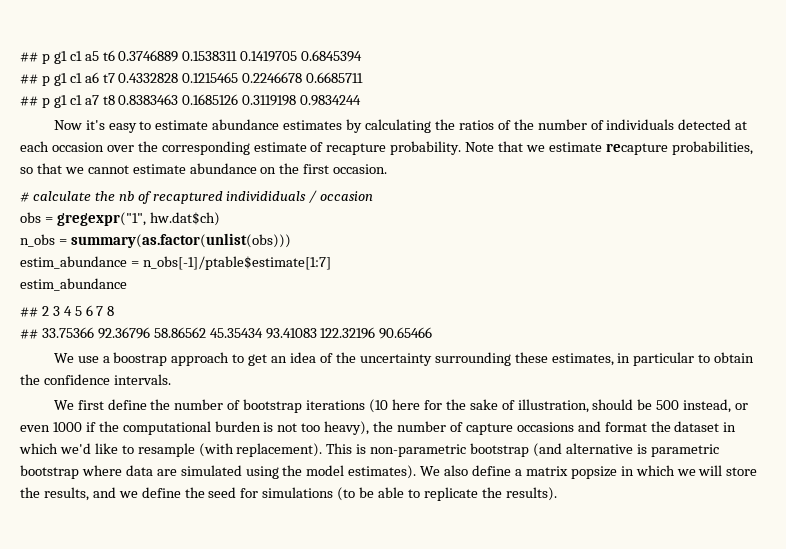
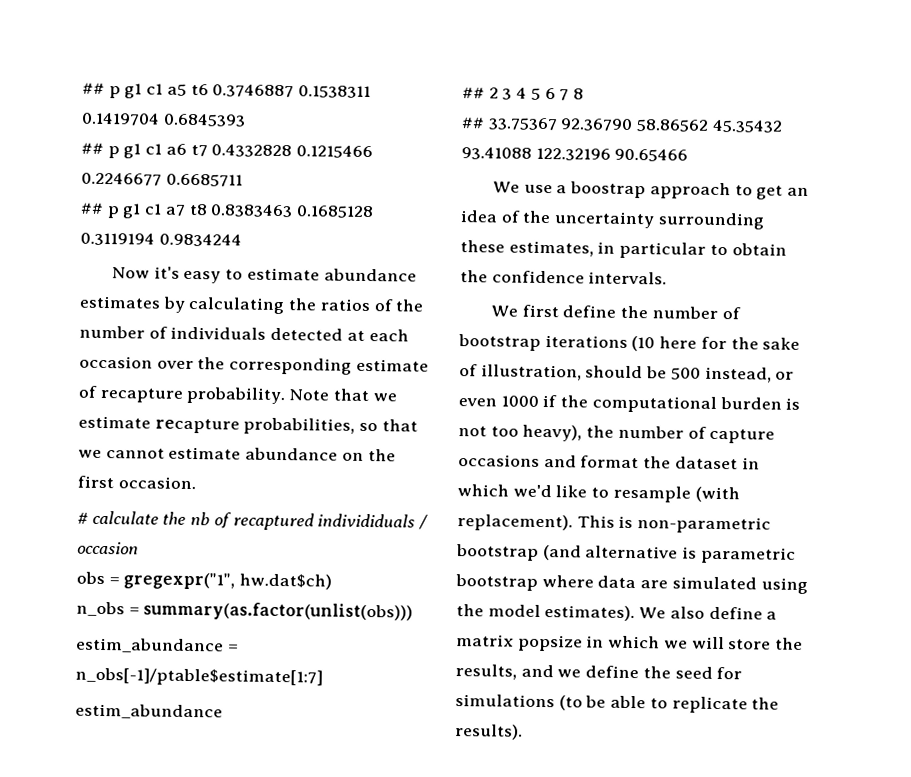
[118,50,363,62] 0.3746889 0.1538311 0.1419705 0.6845394 -> [212,84,372,99] [81,112,246,127] 0.3746887 0.1538311 0.1419704 0.6845393
[182,72,303,83] 0.1215465 0.2246678 -> [296,145,374,159] [81,172,162,186] 0.1215466 0.2246677
[182,94,297,106] 0.1685126 0.3119198 -> [296,205,375,219] [80,232,155,246] 0.1685128 0.3119194
[41,327,317,339] 33.75366 92.36796 58.86562 45.35434 93.41083 -> [487,117,783,133] [461,147,532,160] 33.75367 92.36790 58.86562 45.35432 93.41088

